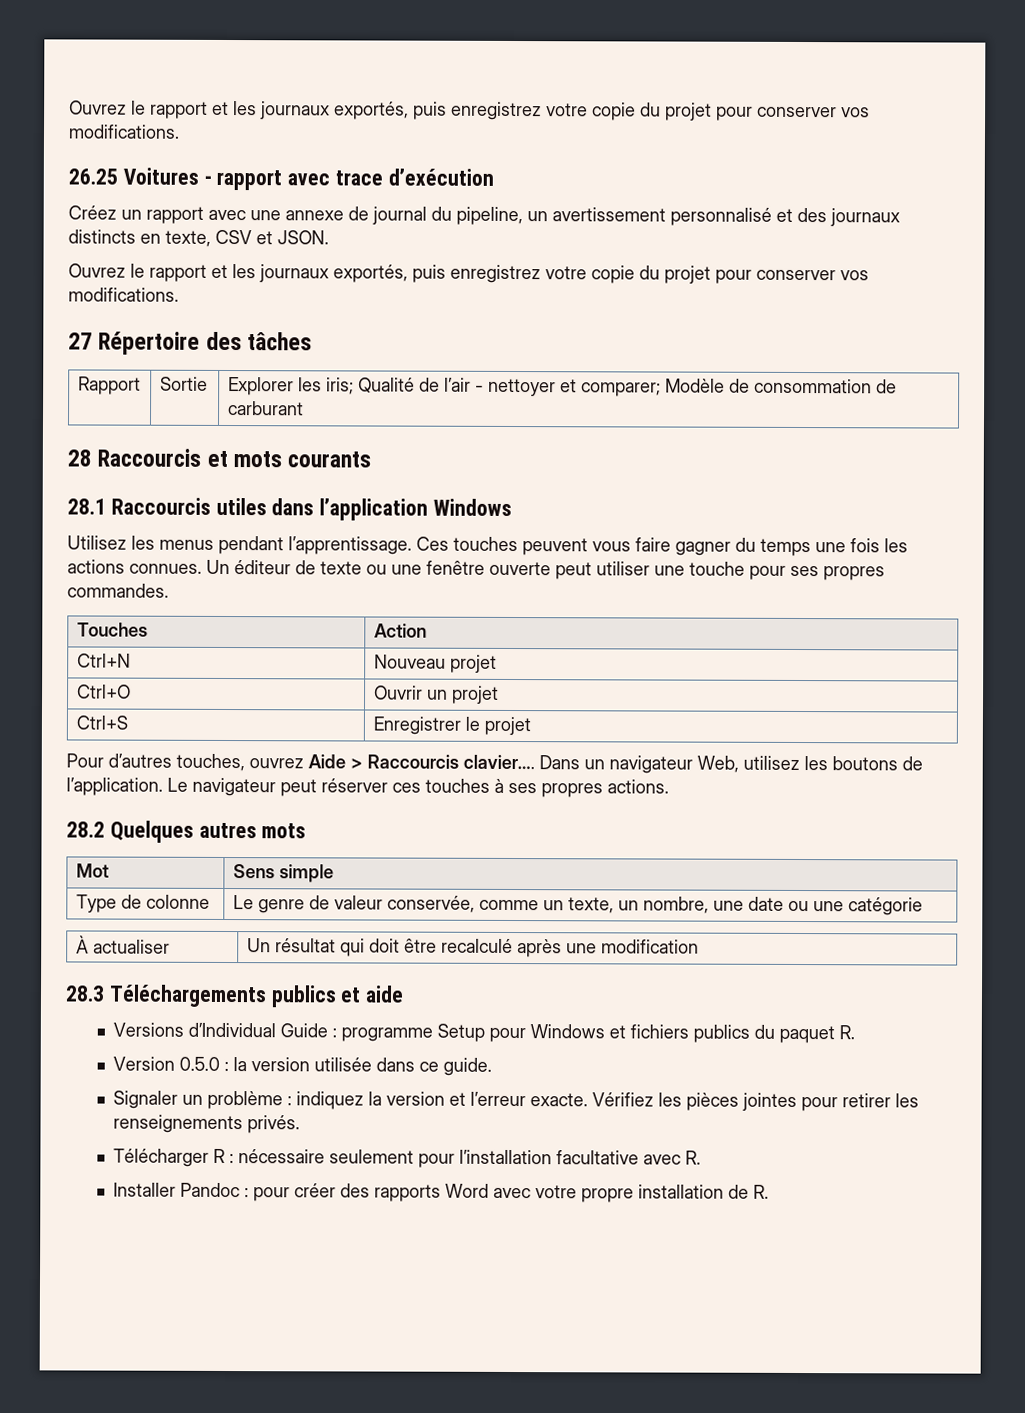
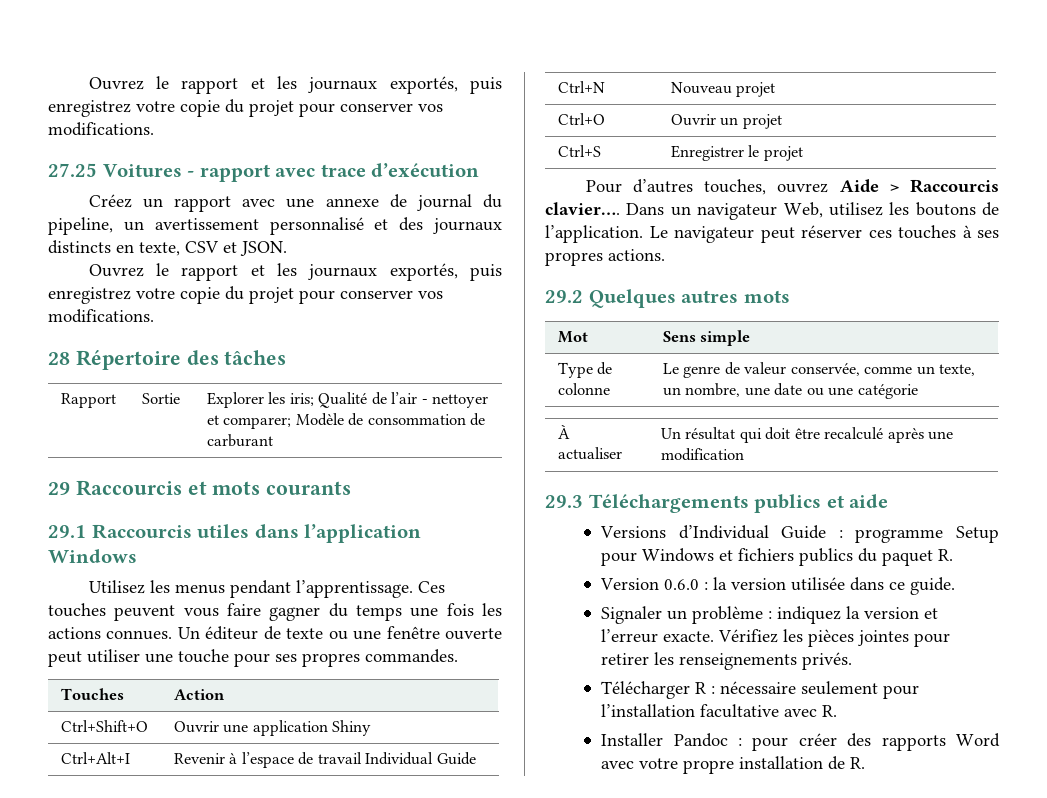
[68,168,118,185] 26.25 -> [48,163,97,177] 27.25
[68,332,93,350] 27 -> [48,352,70,365] 28
[67,449,92,467] 28 -> [48,482,70,495] 29
[67,498,106,515] 28.1 -> [48,525,86,538] 29.1
(427, 630) none -> [60,720,148,732] [173,720,372,736] [60,752,130,764] [173,752,476,768] // Ctrl+Shift+O | Ouvrir une application Shiny // Ctrl+Alt+I | Revenir à l’espace de travail Individual Guide
[66,821,105,838] 28.2 -> [545,290,583,303] 29.2
[65,985,105,1002] 28.3 -> [545,495,583,508] 29.3
[179,1056,221,1071] 0.5.0 -> [664,579,700,590] 0.6.0

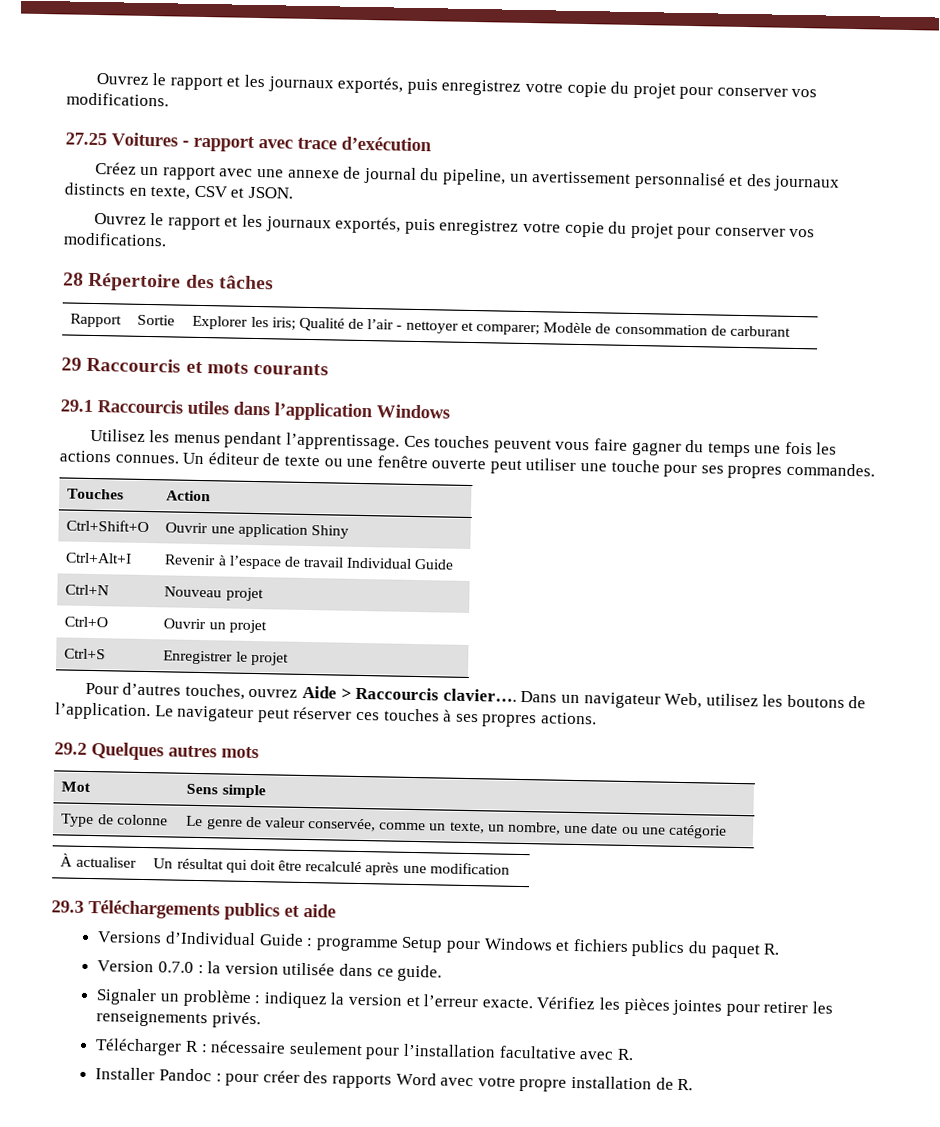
[664,579,700,590] 0.6.0 -> [158,961,195,973] 0.7.0

